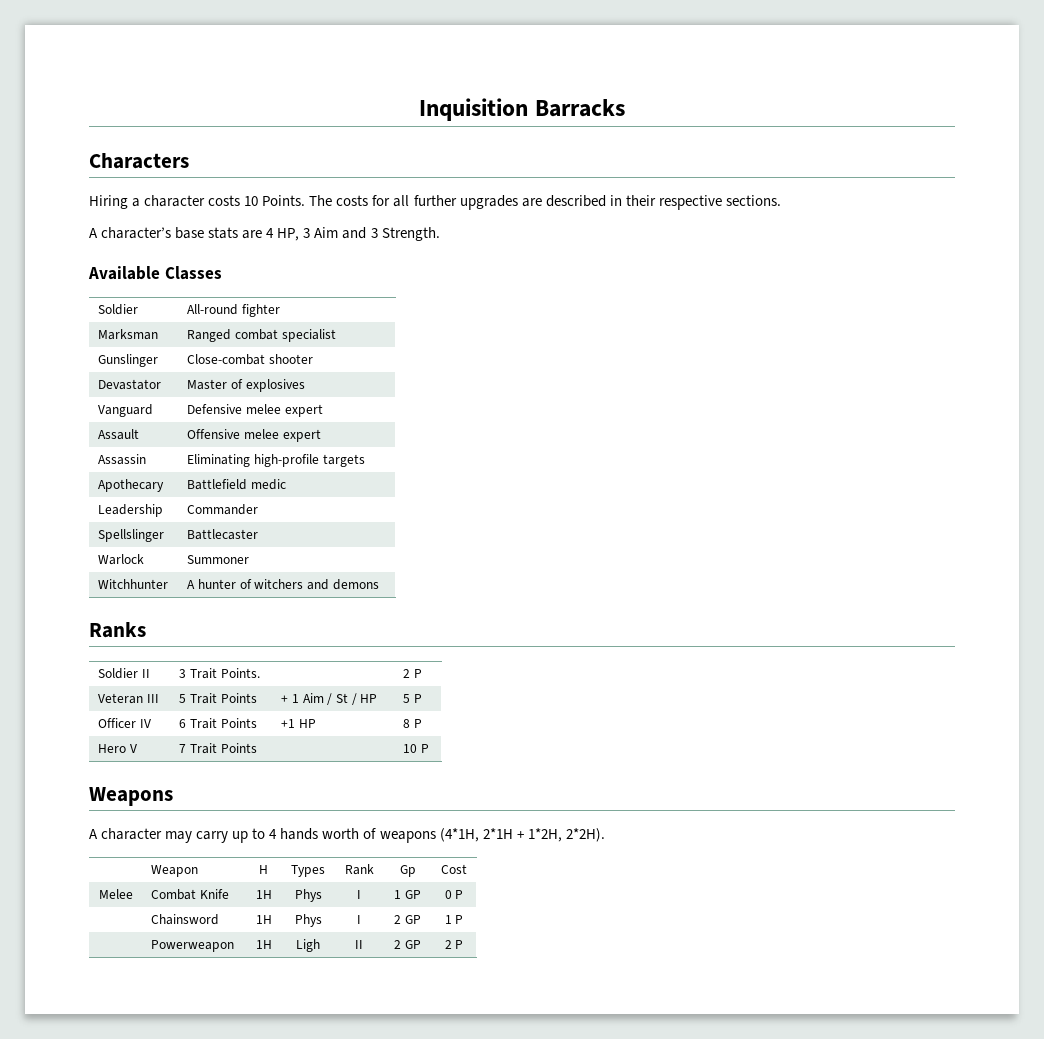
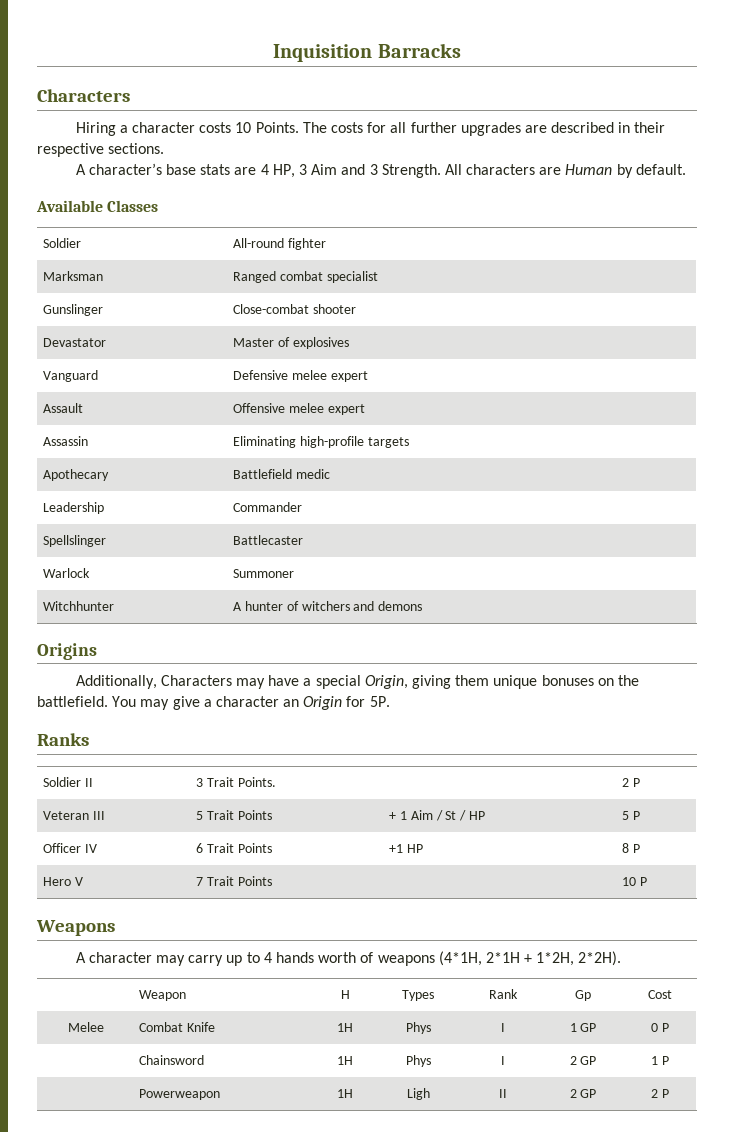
(440, 234) none -> [444,164,686,178] All characters are Human by default.
(379, 584) none -> [37,643,97,660] [75,675,639,689] [37,696,390,710] // Origins // Additionally, Characters may have a special Origin, giving them unique bonuses on the battlefield. You may give a character an Origin for 5P.

